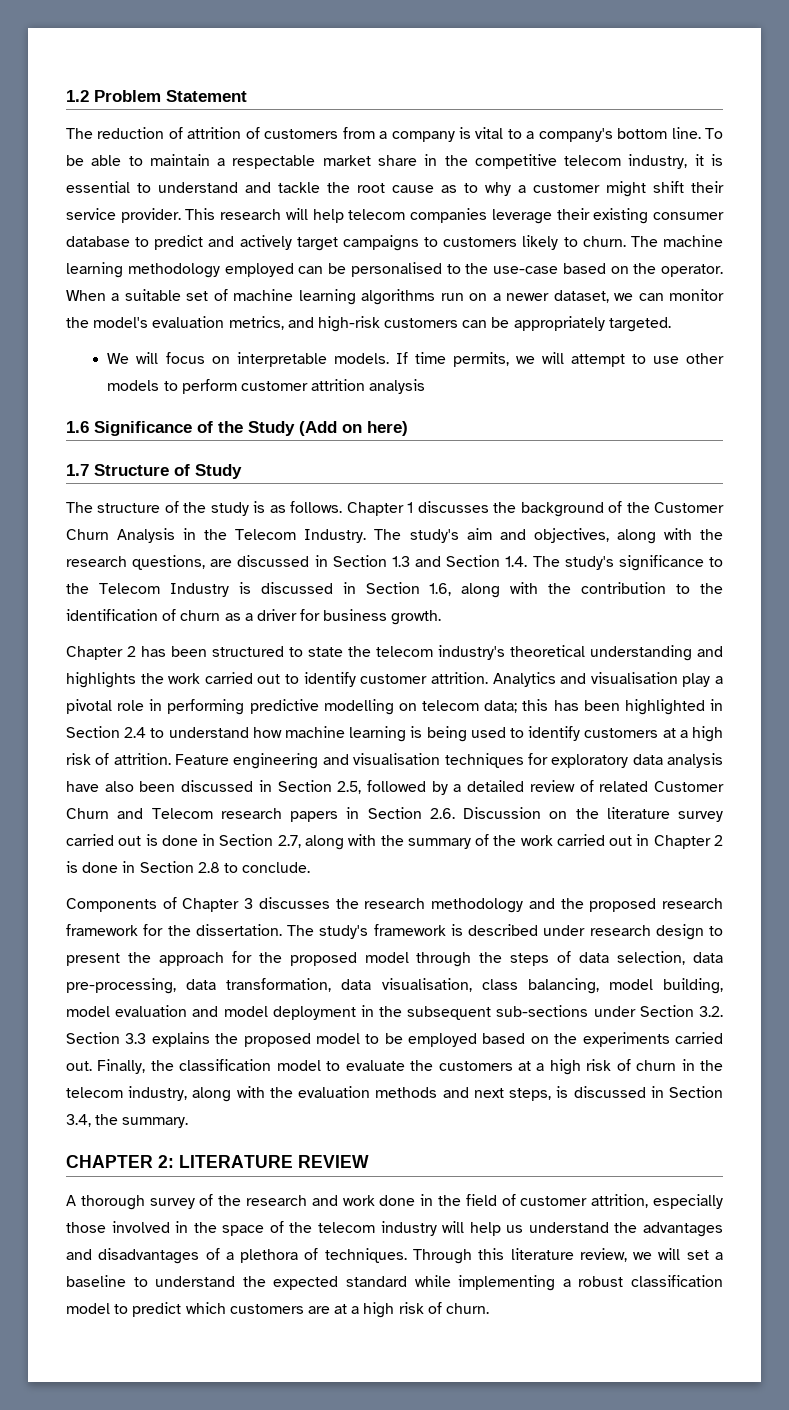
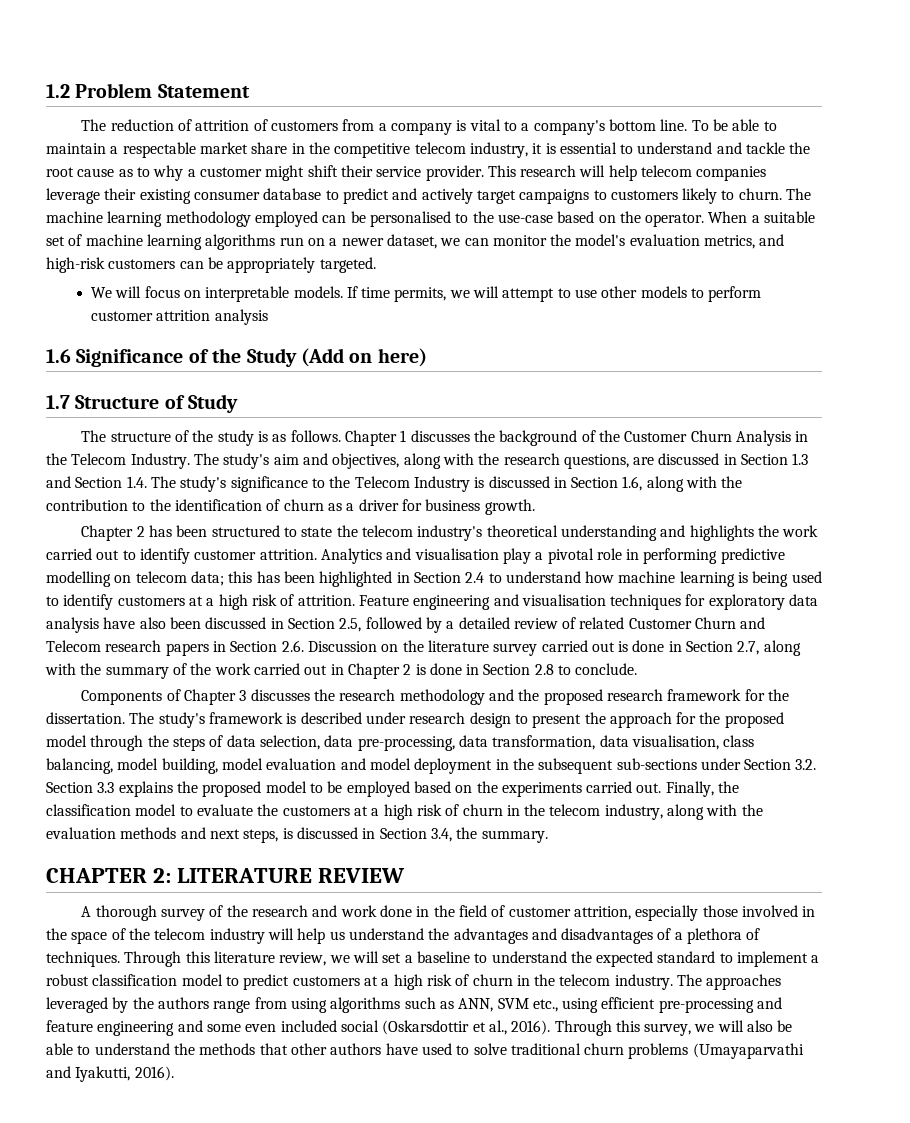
[414,1275,556,1291] while implementing -> [719,951,809,967] to implement
[185,1302,490,1318] which customers are at a high risk of churn. -> [292,974,782,990] [46,997,783,1013] [46,1020,793,1036] [46,1043,804,1059] [46,1066,174,1082] customers at a high risk of churn in the telecom industry. The approaches leveraged by the authors range from using algorithms such as ANN, SVM etc., using efficient pre-processing and feature engineering and some even included social (Oskarsdottir et al., 2016). Through this survey, we will also be able to understand the methods that other authors have used to solve traditional churn problems (Umayaparvathi and Iyakutti, 2016).

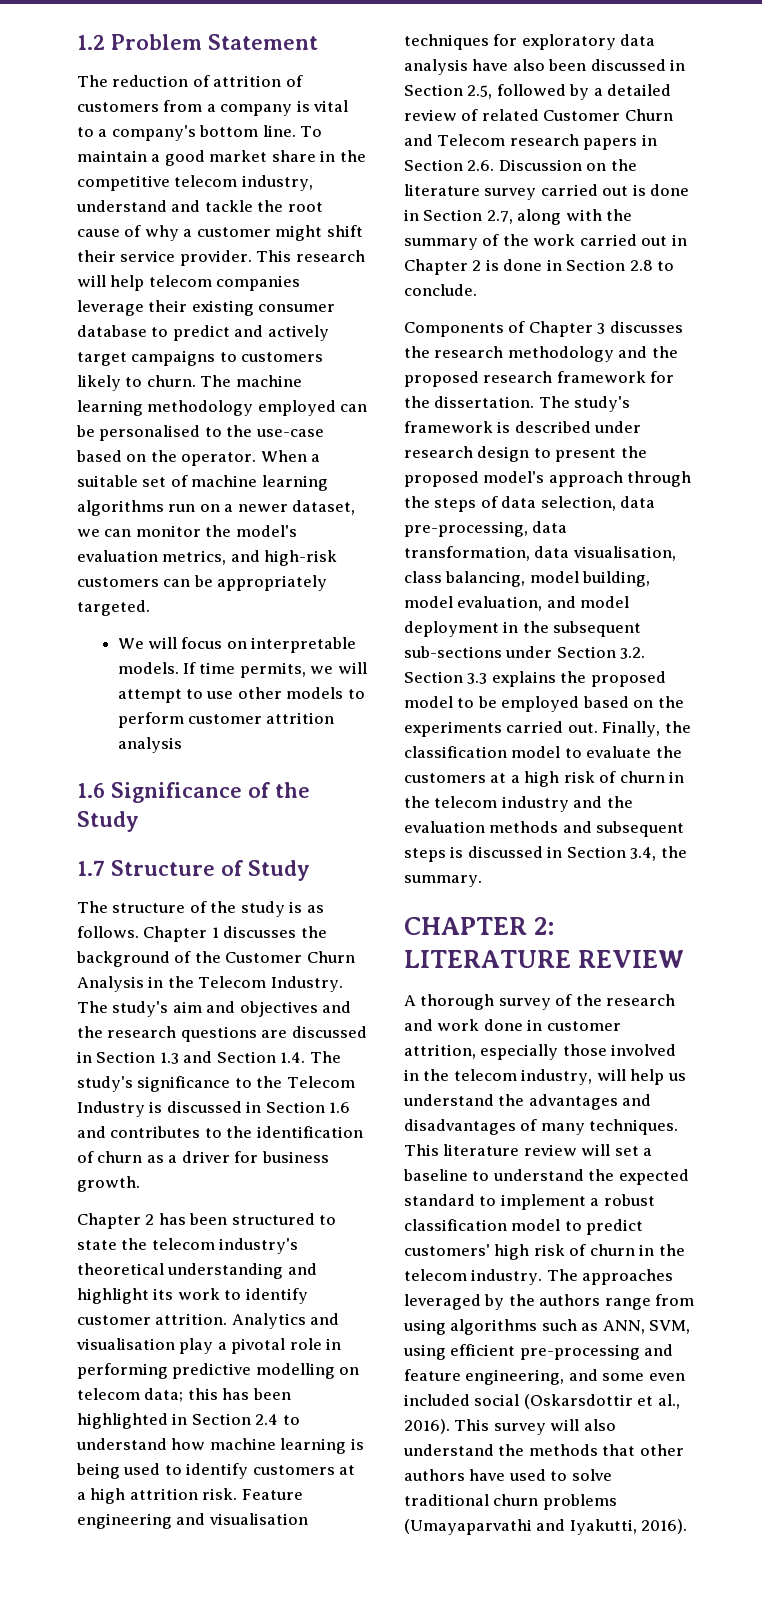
[712,119,777,131] be able to -> (323, 131) none
[122,142,196,158] respectable -> [164,150,205,166] good
[532,142,634,154] it is essential to -> (313, 183) none
[118,167,150,177] as to -> [124,225,142,237] of
[301,348,427,367] (Add on here) -> (139, 821) none
[332,453,629,469] objectives, along with the research questions, -> [239,1001,352,1017] [77,1026,257,1042] objectives and the research questions
[622,476,743,492] [46,499,128,511] 1.6, along with the contribution -> [329,1102,351,1113] [77,1126,201,1138] 1.6 and contributes
[689,525,819,541] [46,548,120,560] highlights the work carried out -> [77,1288,220,1304] highlight its work
[251,594,355,606] risk of attrition. -> [129,1488,238,1500] attrition risk.
[609,712,784,728] [46,735,87,747] approach for the proposed model -> [404,471,623,487] proposed model's approach
[266,758,337,770] evaluation -> [457,596,543,611] evaluation,
[604,804,738,820] industry, along with -> [501,796,603,812] industry and
[209,829,279,843] next steps, -> [596,821,685,837] [404,848,446,862] subsequent steps
[433,905,506,917] the field of -> (543, 1025) none
[71,928,265,944] space of the telecom industry -> [453,1069,593,1085] telecom industry,
[674,928,761,944] [46,951,350,967] a plethora of techniques. Through this literature review, we -> [540,1119,679,1135] [404,1144,577,1156] many techniques. This literature review
[292,976,390,986] customers at a -> [404,1244,490,1256] customers'
[497,998,558,1012] SVM etc., -> [649,1320,691,1334] SVM,
[97,1021,175,1036] engineering -> [465,1369,565,1385] engineering,
[554,1020,793,1036] [46,1043,91,1055] Through this survey, we will also be able to -> [454,1419,616,1435] This survey will also

